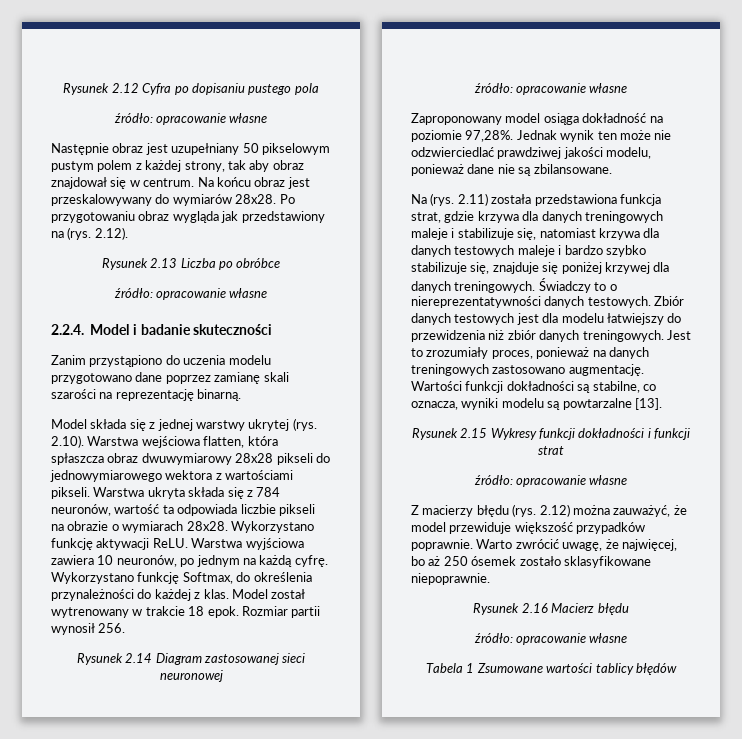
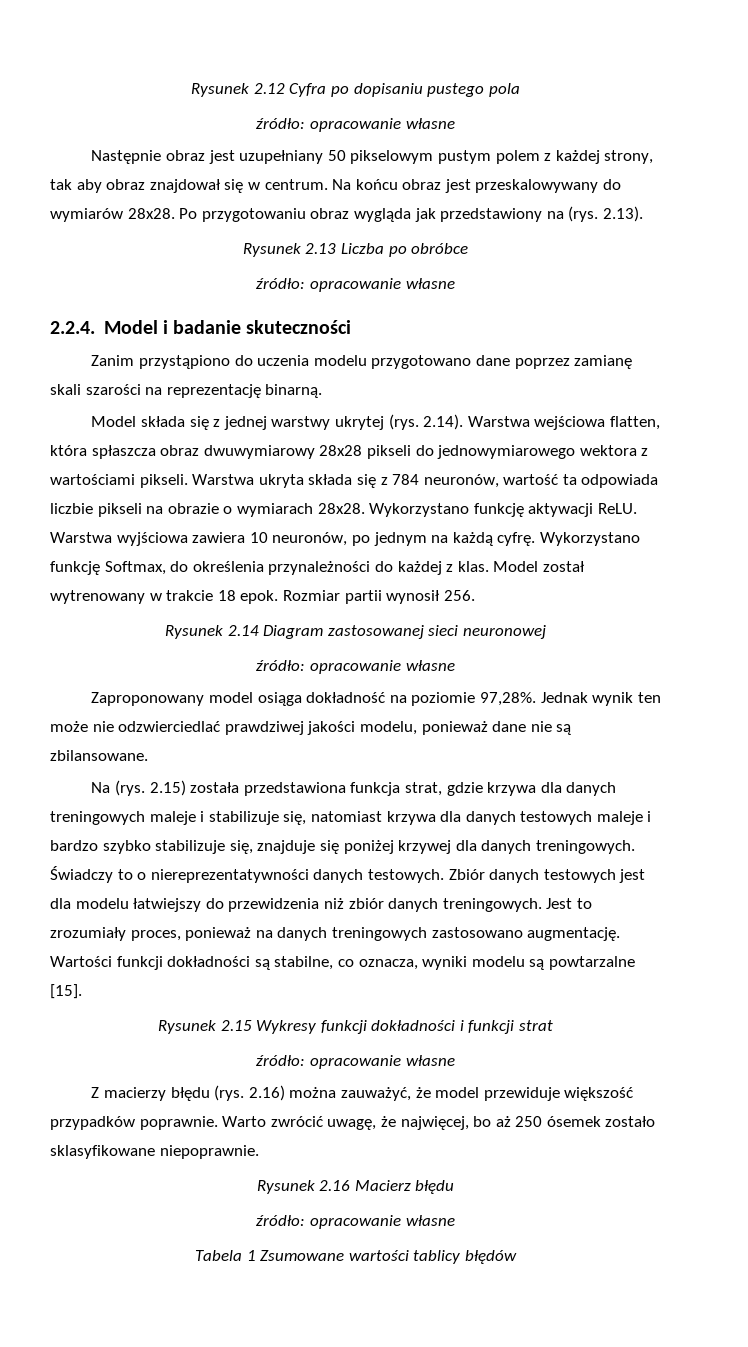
[94,227,128,240] 2.12). -> [602,206,643,222] 2.13).
[51,435,84,448] 2.10). -> [423,414,464,430] 2.14).
[457,193,488,206] 2.11) -> [149,780,186,796] 2.15)
[634,398,662,410] [13]. -> [50,984,82,999] [15].
[539,504,570,517] 2.12) -> [248,1085,285,1101] 2.16)

